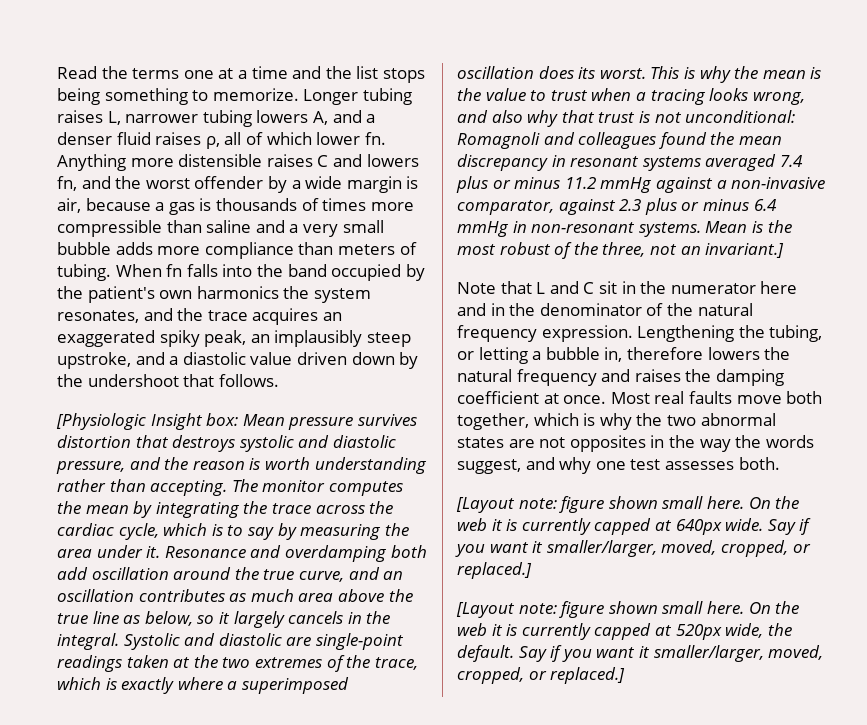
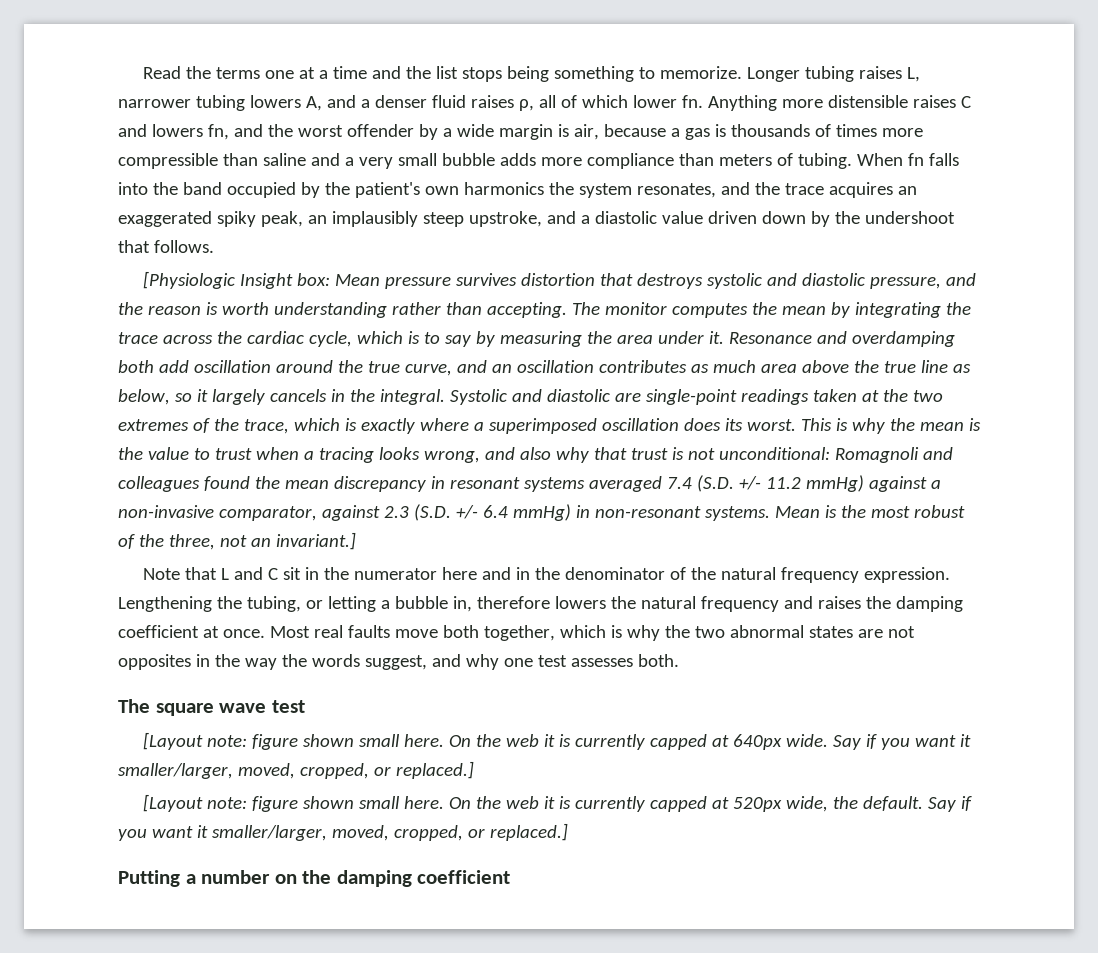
[456,176,653,193] plus or minus 11.2 mmHg -> [696,475,864,492] (S.D. +/- 11.2 mmHg)
[644,198,777,215] [457,221,509,237] plus or minus 6.4 mmHg -> [413,504,571,521] (S.D. +/- 6.4 mmHg)
(780, 463) none -> [118,699,305,716] // The square wave test
(626, 675) none -> [118,870,511,887] // Putting a number on the damping coefficient

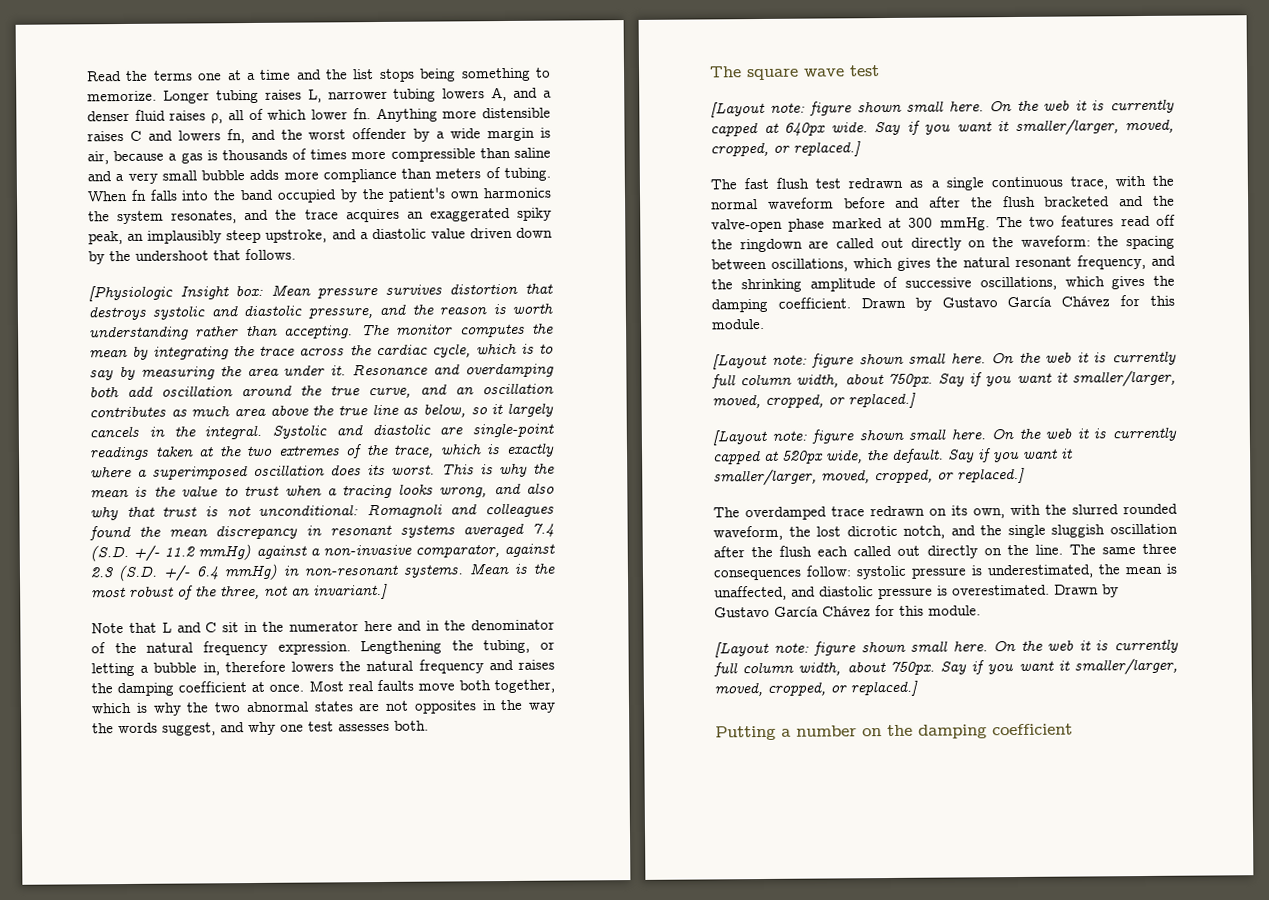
(474, 770) none -> [710,175,1174,191] [711,195,1175,210] [711,214,1176,233] [711,235,1175,253] [711,254,1176,272] [711,275,1175,293] [711,295,1175,313] [711,318,765,330] [712,350,1177,370] [711,369,1176,389] [712,392,916,409] // The fast flush test redrawn as a single continuous trace, with the normal waveform before and after the flush bracketed and the valve-open phase marked at 300 mmHg. The two features read off the ringdown are called out directly on the waveform: the spacing between oscillations, which gives the natural resonant frequency, and the shrinking amplitude of successive oscillations, which gives the damping coefficient. Drawn by Gustavo García Chávez for this module. // [Layout note: figure shown small here. On the web it is currently full column width, about 750px. Say if you want it smaller/larger, moved, cropped, or replaced.]
(568, 832) none -> [713,503,1178,521] [713,523,1178,541] [713,543,1177,559] [713,563,1177,581] [714,584,1119,601] [714,604,981,618] [714,638,1179,658] [713,657,1178,677] [714,680,918,697] // The overdamped trace redrawn on its own, with the slurred rounded waveform, the lost dicrotic notch, and the single sluggish oscillation after the flush each called out directly on the line. The same three consequences follow: systolic pressure is underestimated, the mean is unaffected, and diastolic pressure is overestimated. Drawn by Gustavo García Chávez for this module. // [Layout note: figure shown small here. On the web it is currently full column width, about 750px. Say if you want it smaller/larger, moved, cropped, or replaced.]

